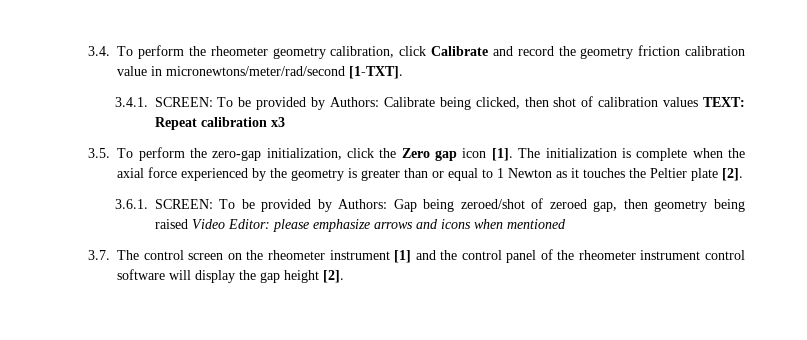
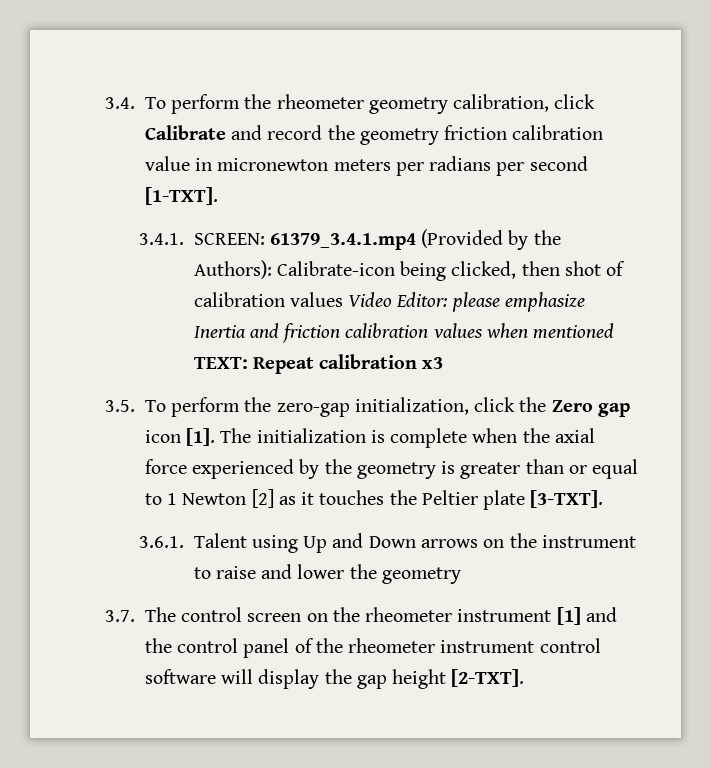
[166,66,404,79] [114,97,435,110] micronewtons/meter/rad/second [1-TXT]. // 3.4.1. SCREEN: To be provided by Authors: Calibrate -> [217,156,588,176] [144,187,218,205] [138,229,561,250] [193,260,395,279] micronewton meters per radians per second [1-TXT]. // 3.4.1. SCREEN: 61379_3.4.1.mp4 (Provided by the Authors): Calibrate-icon
(699, 102) none -> [348,292,586,312] [193,323,615,343] Video Editor: please emphasize Inertia and friction calibration values when mentioned
(553, 173) none -> [251,489,274,508] [2]
[722,168,744,181] [2]. -> [530,490,604,508] [3-TXT].
[154,198,745,212] [154,219,566,232] SCREEN: To be provided by Authors: Gap being zeroed/shot of zeroed gap, then geometry being raised Video Editor: please emphasize arrows and icons when mentioned -> [193,533,636,553] [193,564,462,584] Talent using Up and Down arrows on the instrument to raise and lower the geometry
[323,270,345,283] [2]. -> [451,669,525,687] [2-TXT].

